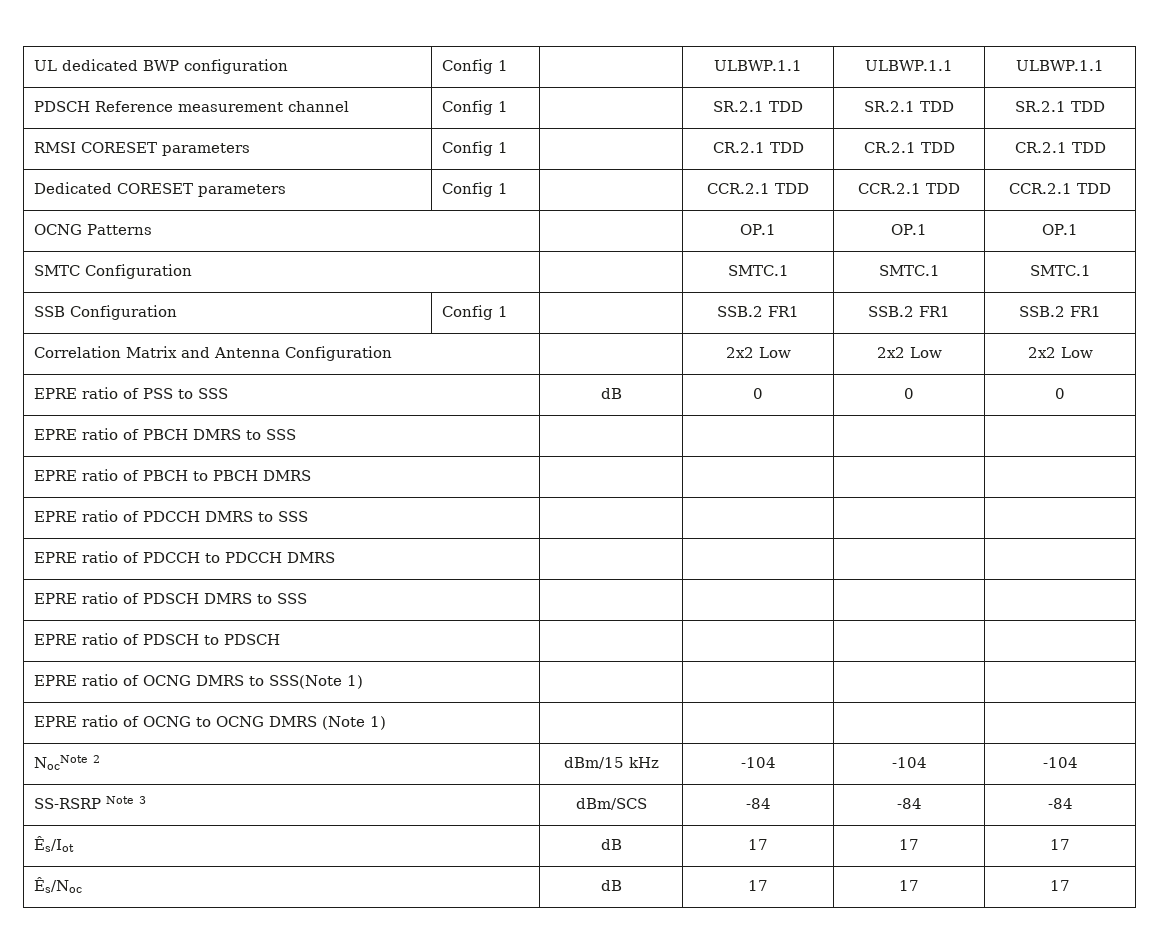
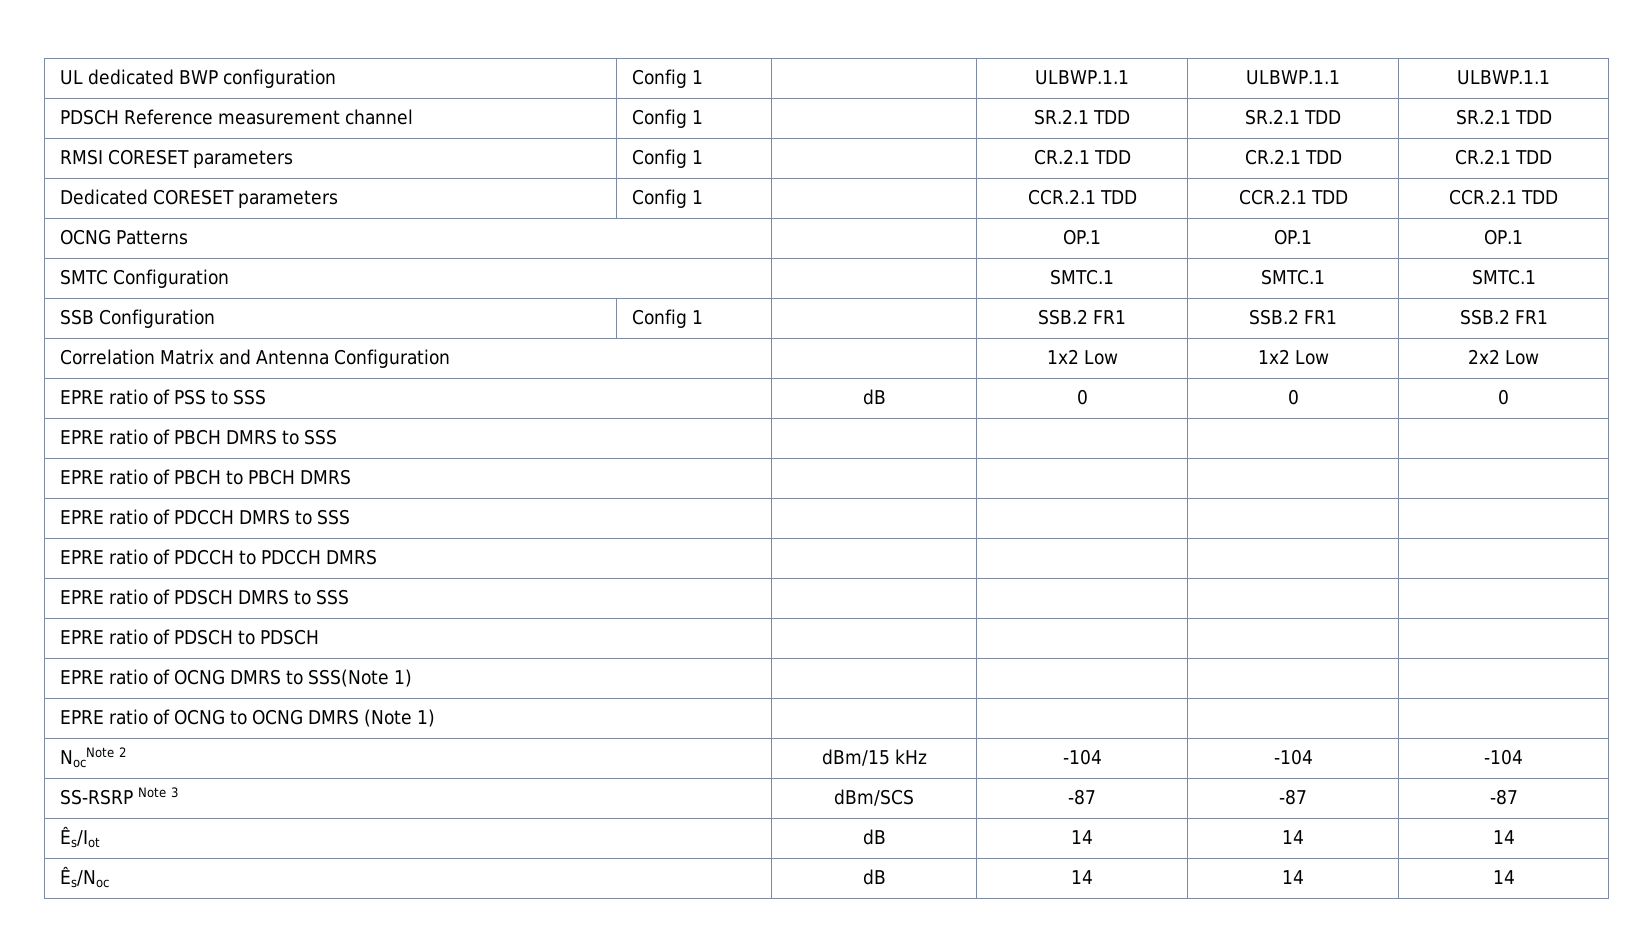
[725,347,791,358] [876,347,905,358] 2x2 Low | 2x2 -> [1046,349,1118,365] [1257,349,1290,364] 1x2 Low | 1x2
[745,798,771,809] [896,798,922,809] [1047,798,1073,809] -84 | -84 | -84 -> [1068,789,1096,805] [1279,789,1307,805] [1489,789,1518,805] -87 | -87 | -87
[748,839,768,850] [899,839,919,850] [1050,839,1070,850] 17 | 17 | 17 -> [1071,830,1093,844] [1282,830,1304,844] [1492,830,1515,844] 14 | 14 | 14
[748,880,768,891] [899,880,919,891] [1050,880,1070,891] 17 | 17 | 17 -> [1071,870,1093,884] [1282,870,1304,884] [1492,870,1515,884] 14 | 14 | 14

